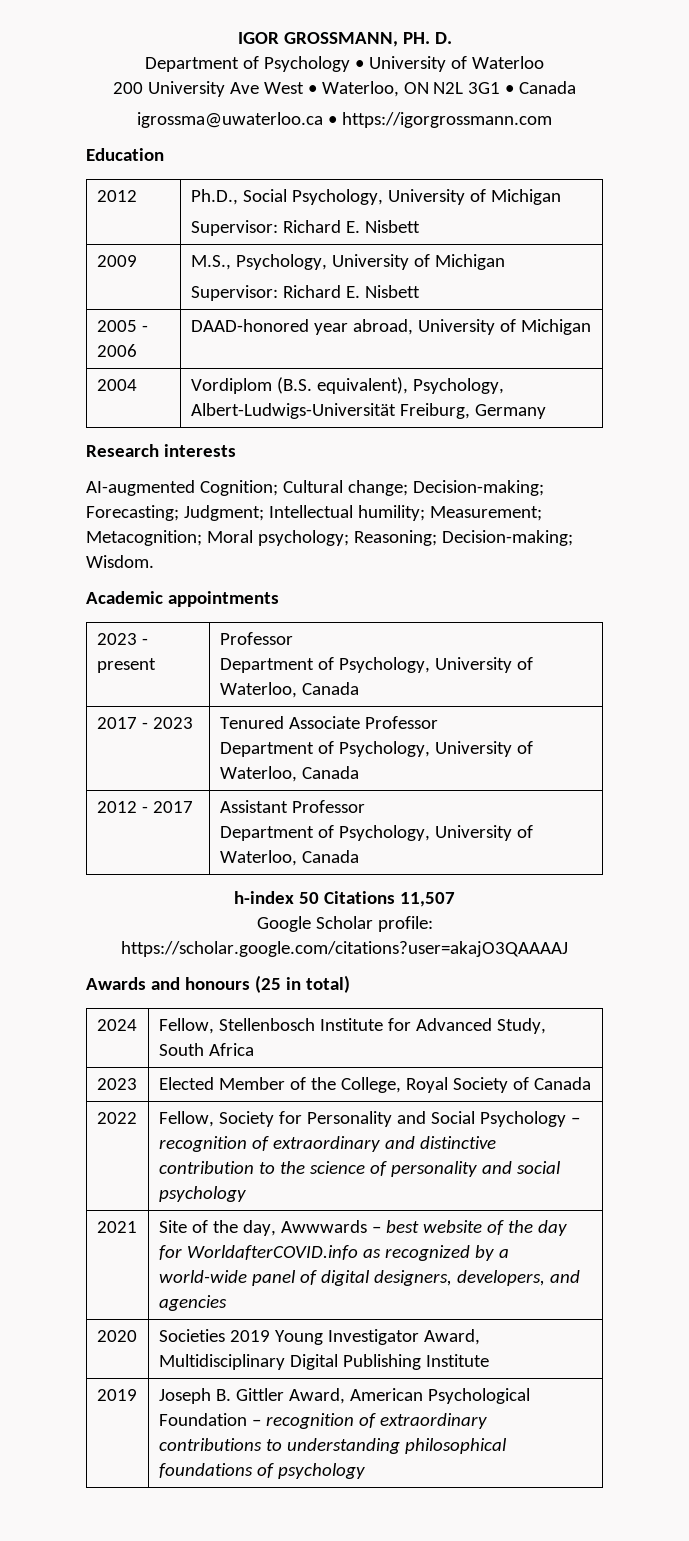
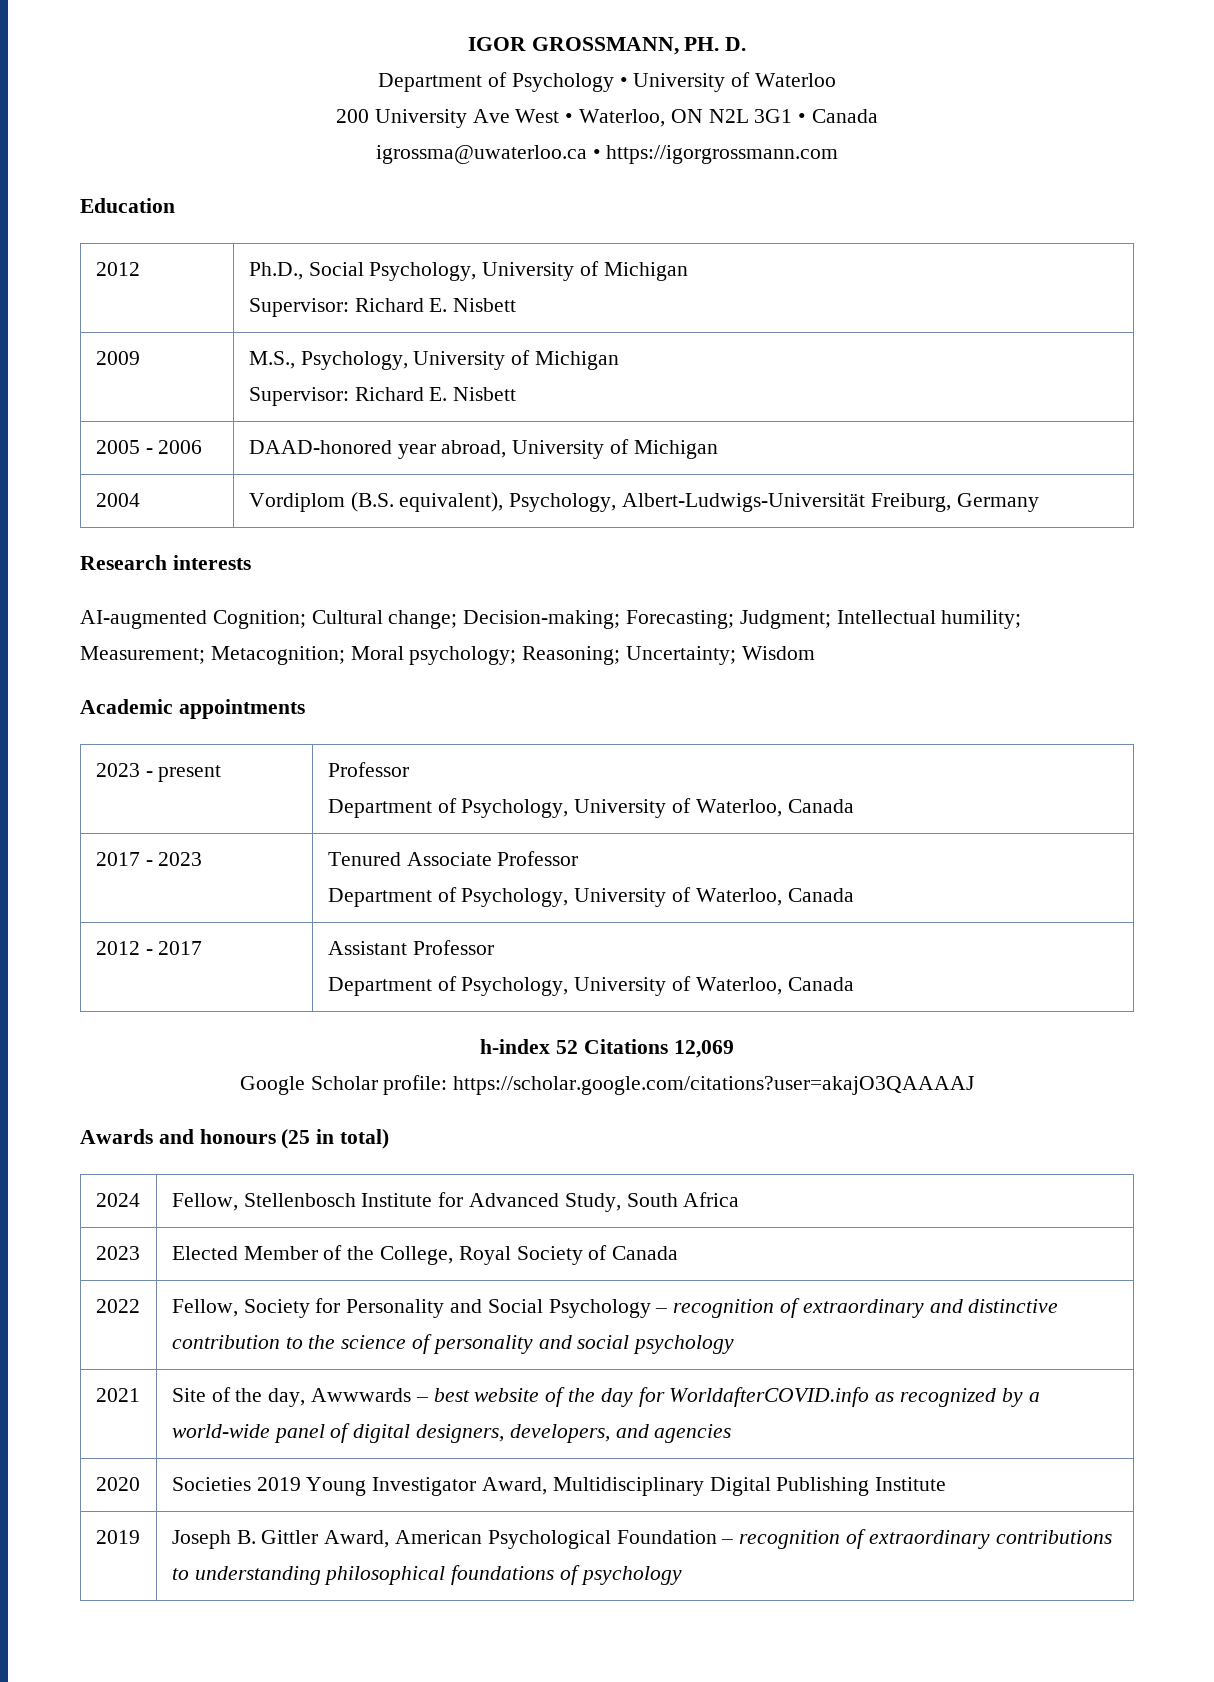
[441,530,573,546] [86,555,154,568] Decision-making; Wisdom. -> [626,646,815,665] Uncertainty; Wisdom
[299,891,455,907] 50 Citations 11,507 -> [556,1039,734,1058] 52 Citations 12,069

